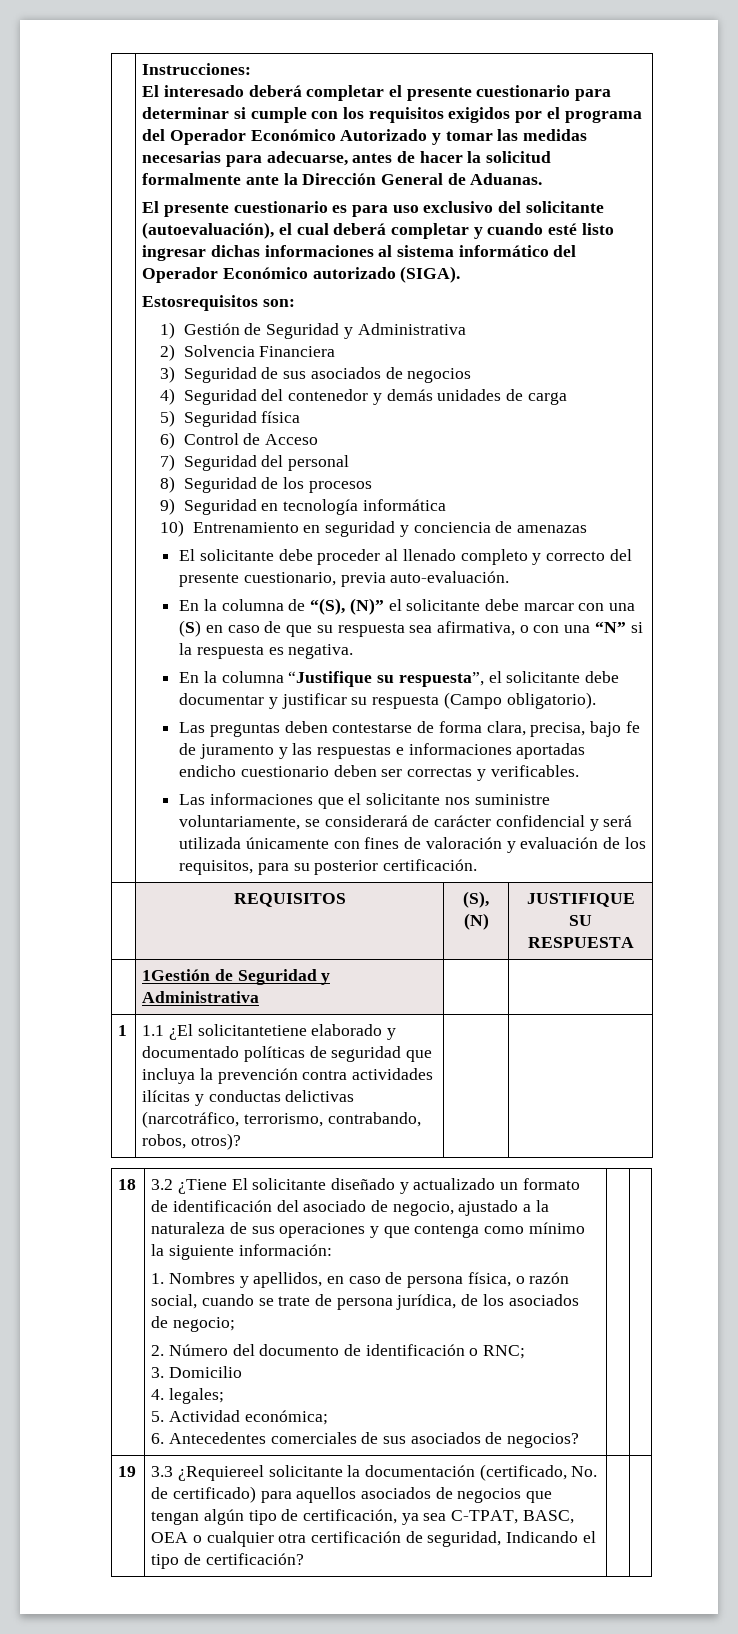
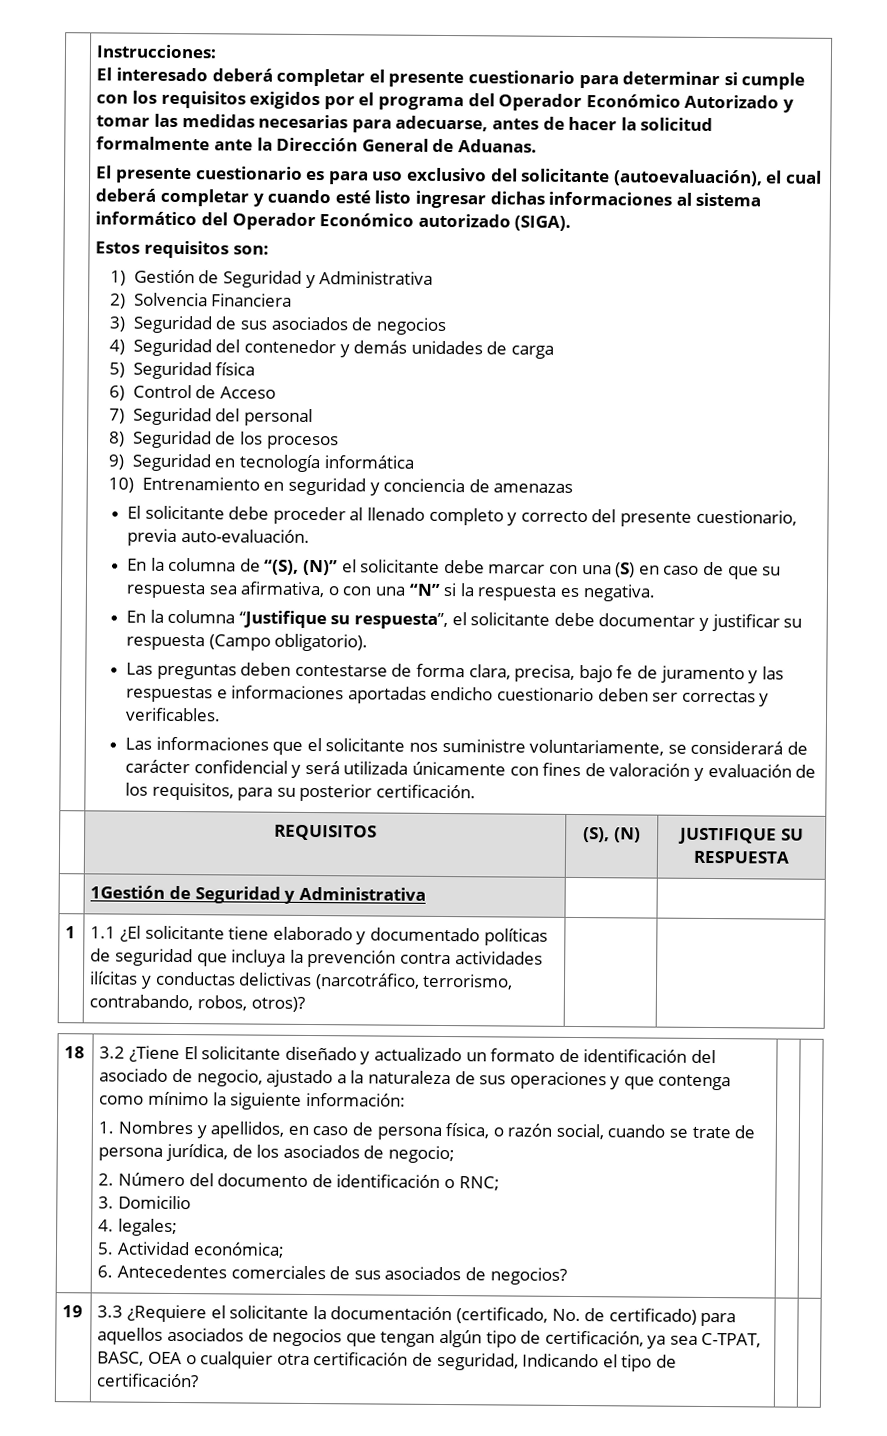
[142,295,259,311] Estosrequisitos -> [95,240,229,259] Estos requisitos
[197,1024,307,1036] solicitantetiene -> [144,925,270,940] solicitante tiene
[177,1465,264,1481] ¿Requiereel -> [126,1304,226,1323] ¿Requiere el

